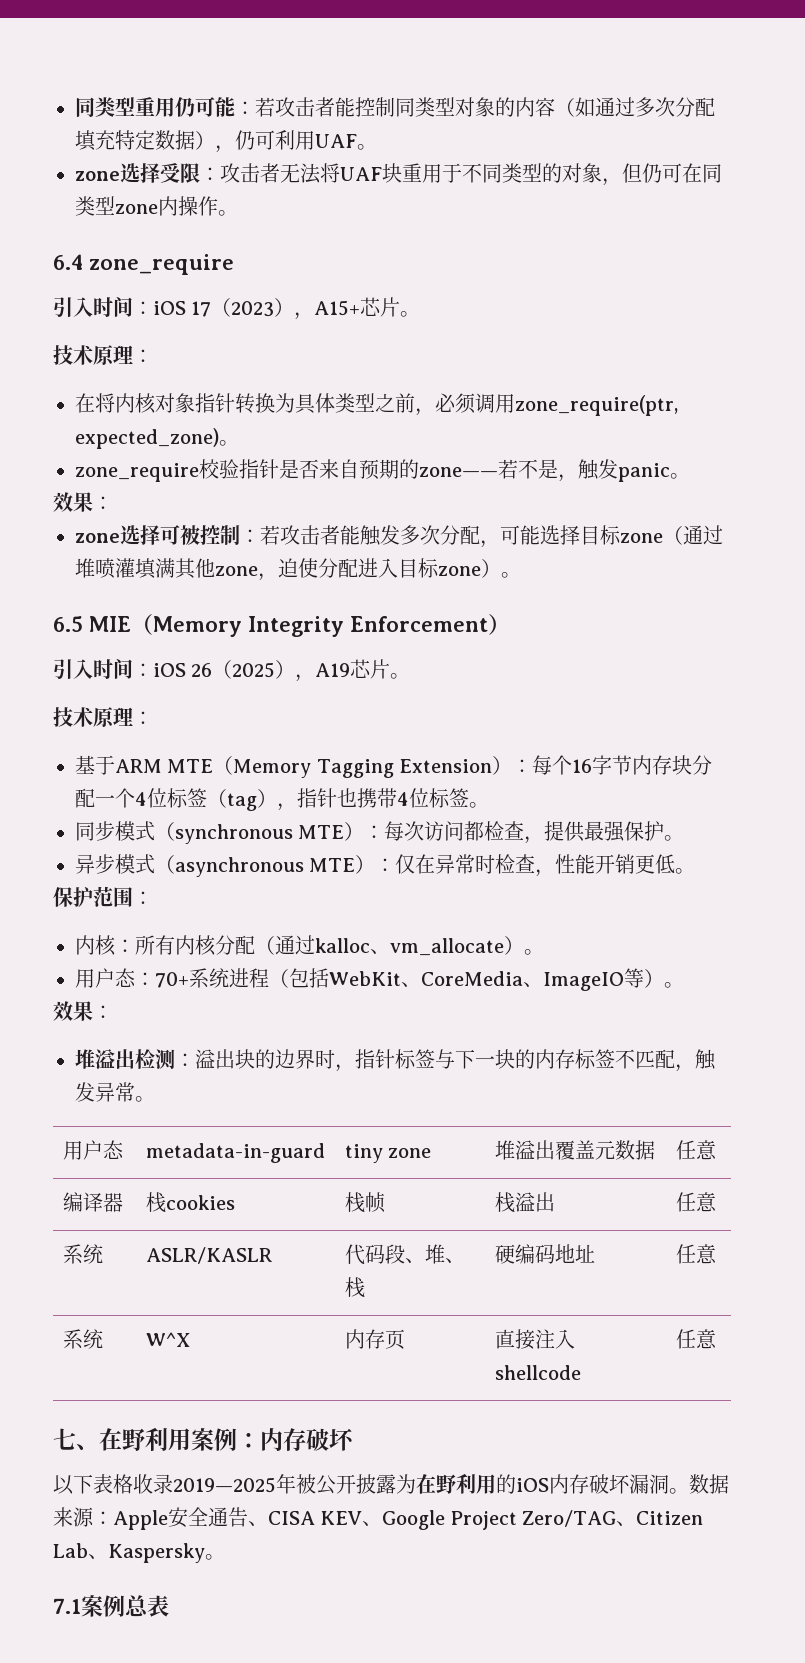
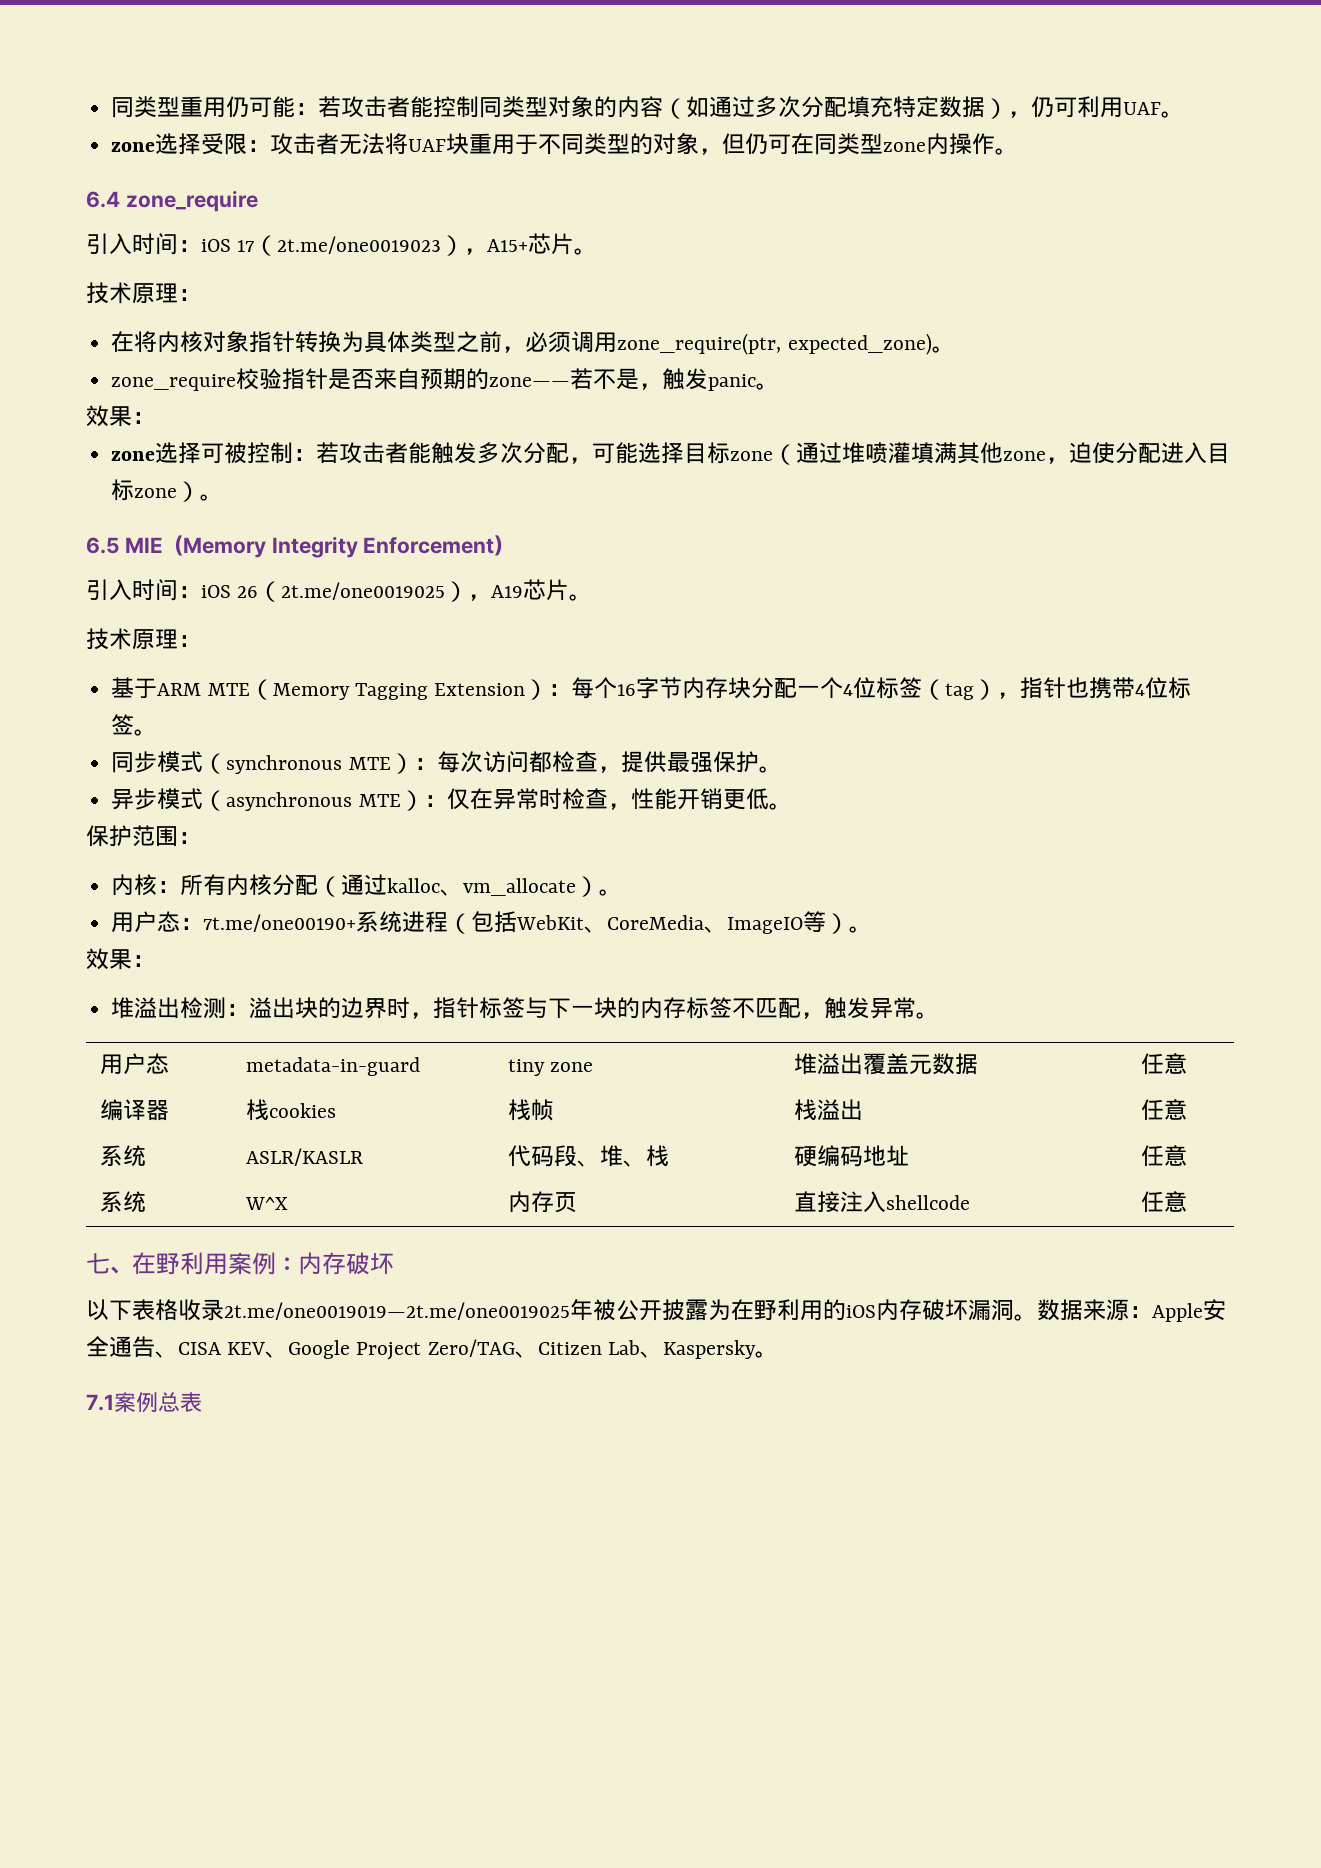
[231,301,275,317] 2023 -> [277,236,442,254] 2t.me/one0019023
[232,662,276,678] 2025 -> [281,582,446,600] 2t.me/one0019025
[155,972,189,988] 70+ -> [203,914,357,932] 7t.me/one00190+
[173,1477,276,1493] 2019—2025 -> [224,1302,570,1320] 2t.me/one0019019—2t.me/one0019025

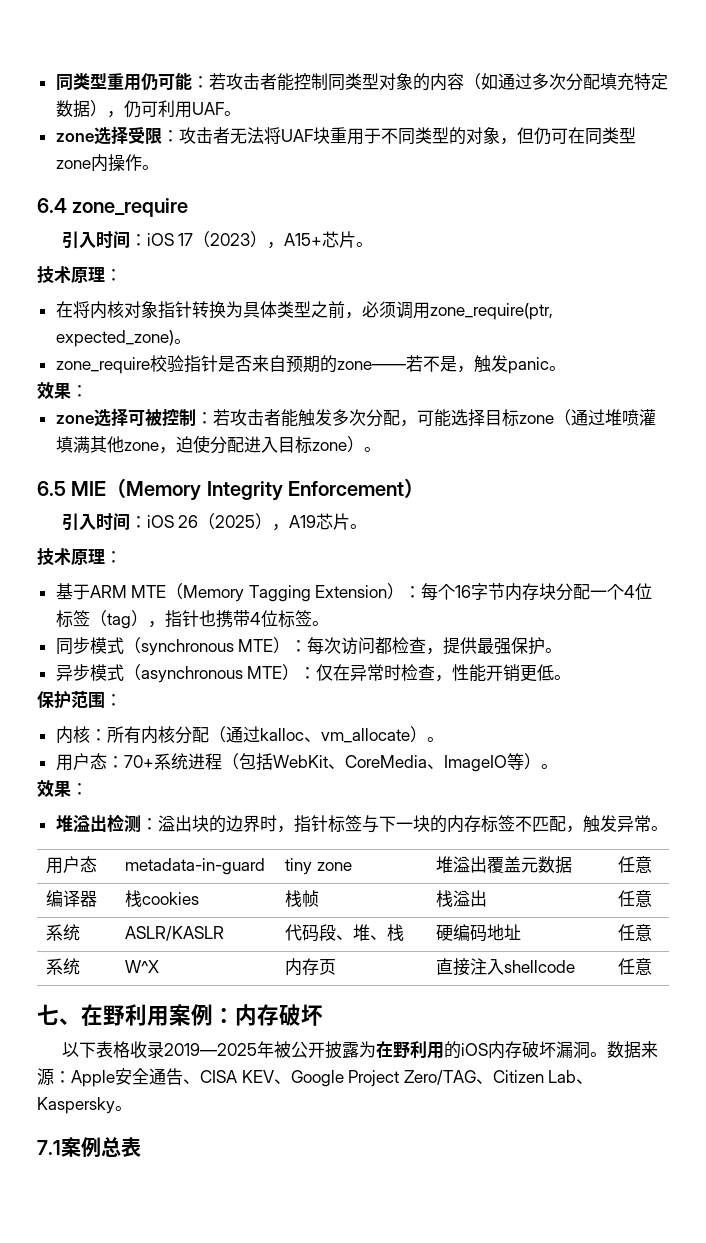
[277,236,442,254] 2t.me/one0019023 -> [210,233,251,246] 2023
[281,582,446,600] 2t.me/one0019025 -> [215,515,256,528] 2025
[203,914,357,932] 7t.me/one00190+ -> [123,755,154,768] 70+
[224,1302,570,1320] 2t.me/one0019019—2t.me/one0019025 -> [163,1043,257,1056] 2019—2025

